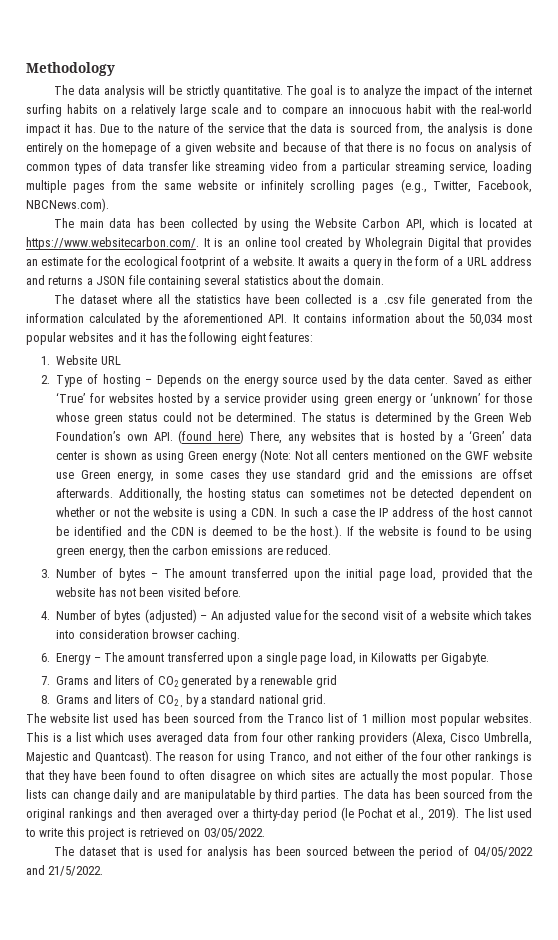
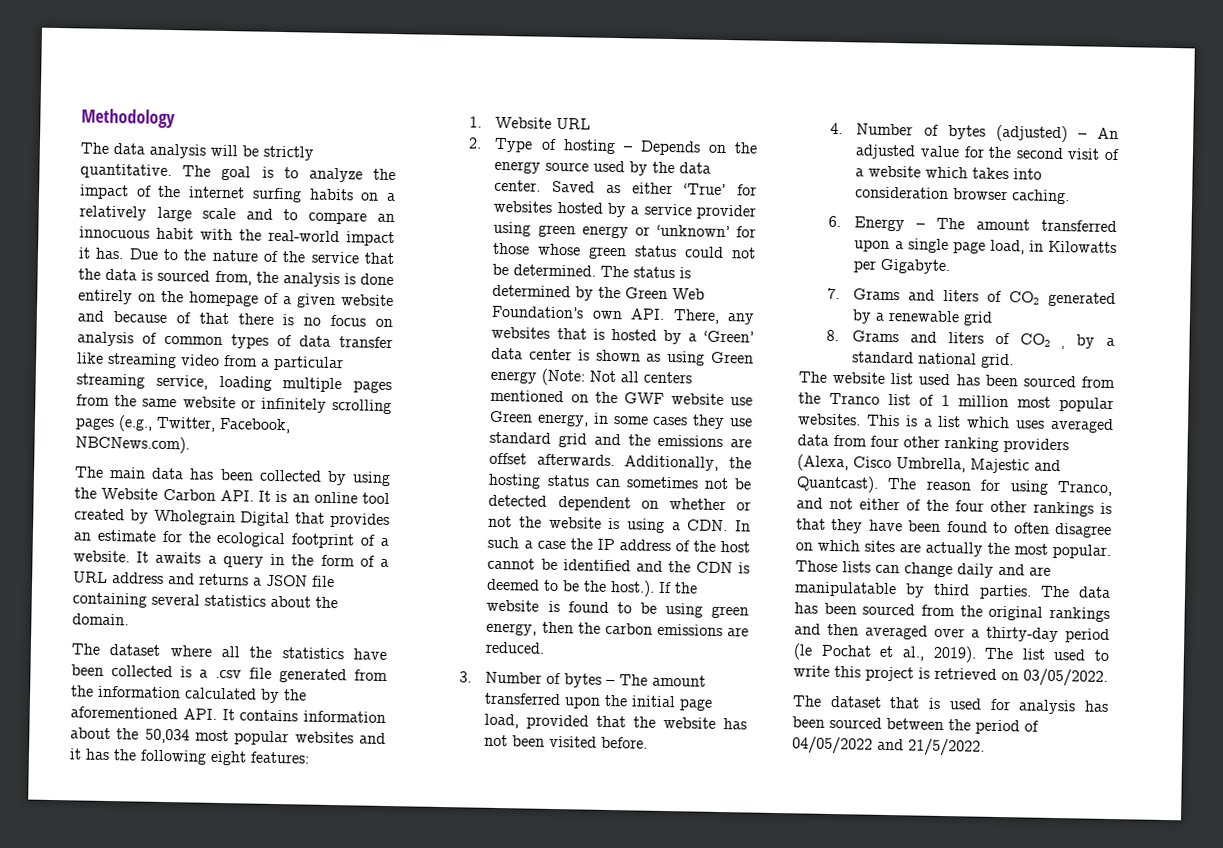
[405,218,532,231] [26,237,199,250] API, which is located at https://www.websitecarbon.com/. -> [219,489,254,502] API.
[178,430,244,444] (found here) -> (666, 314) none

